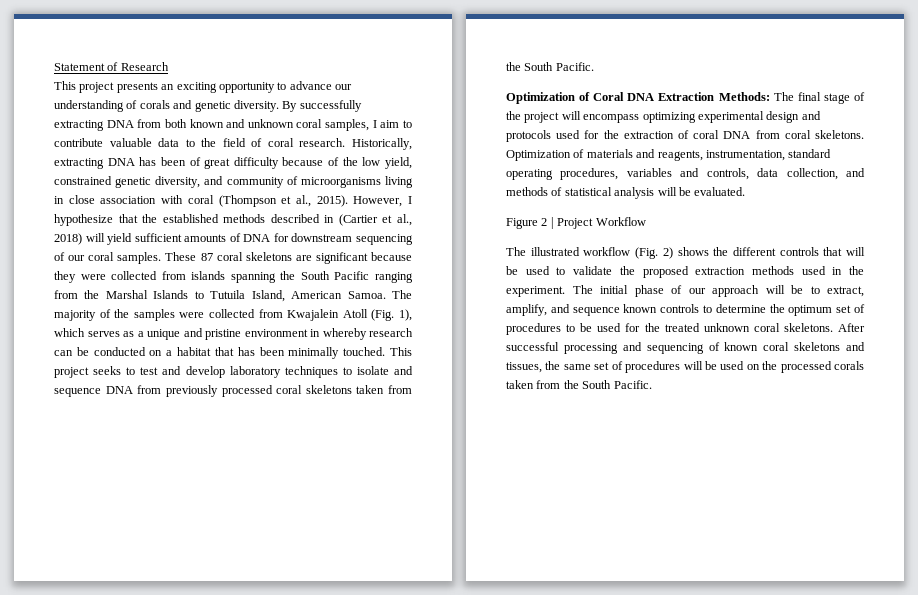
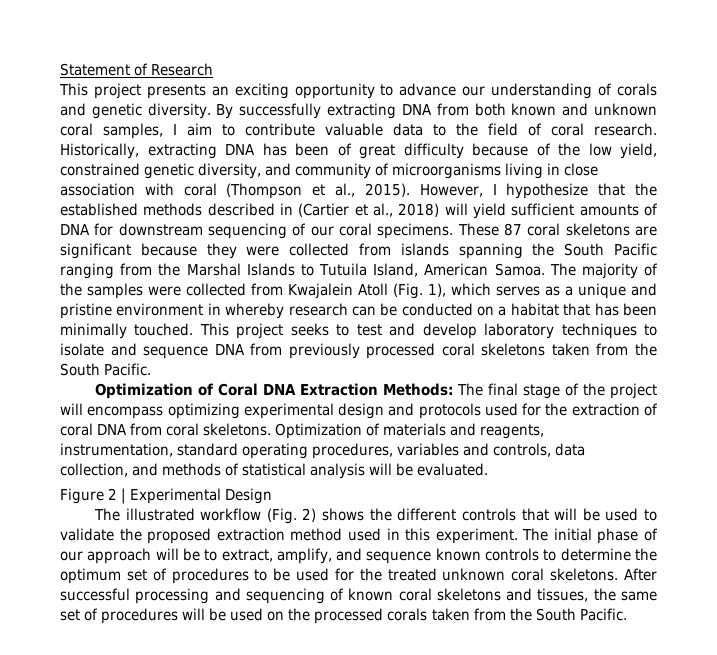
[117,252,162,264] samples. -> [377,223,454,239] specimens.
[557,217,646,229] Project Workflow -> [130,488,273,504] Experimental Design
[751,266,794,275] methods -> [290,528,343,541] method
[849,266,864,275] the -> [405,528,431,541] this

